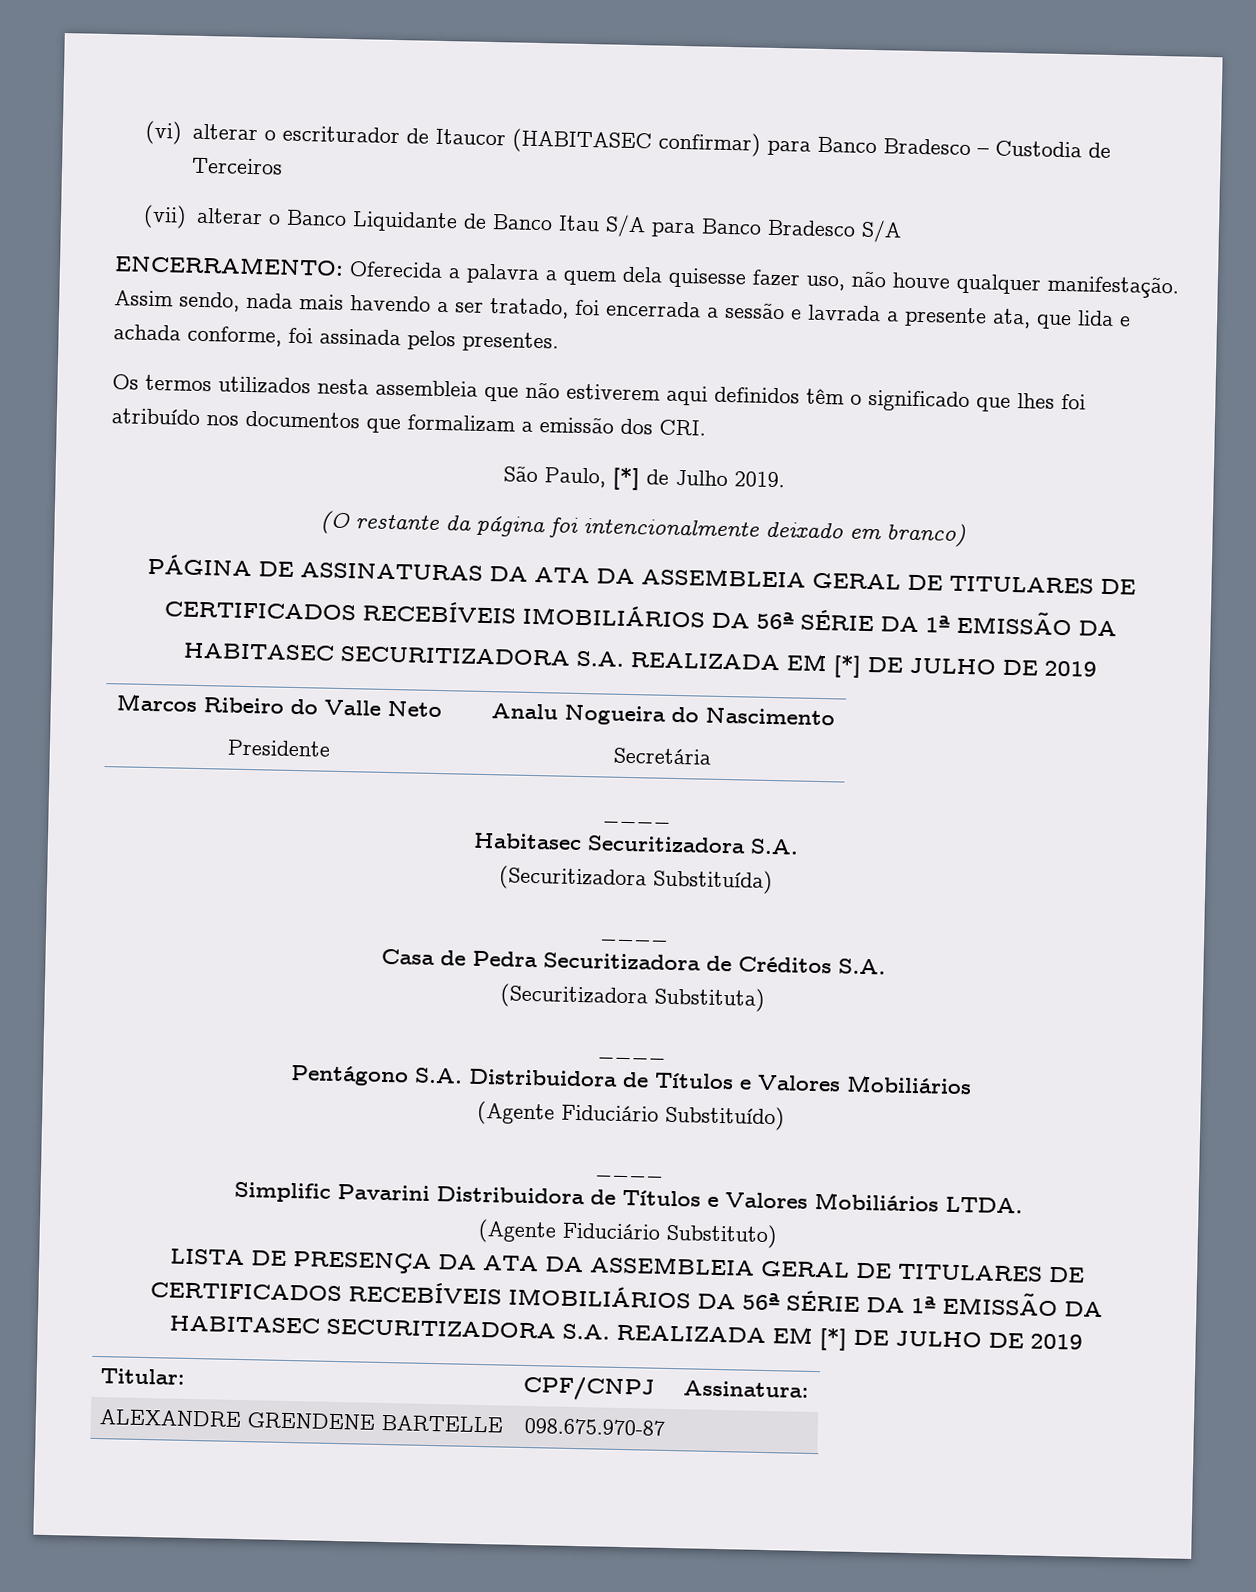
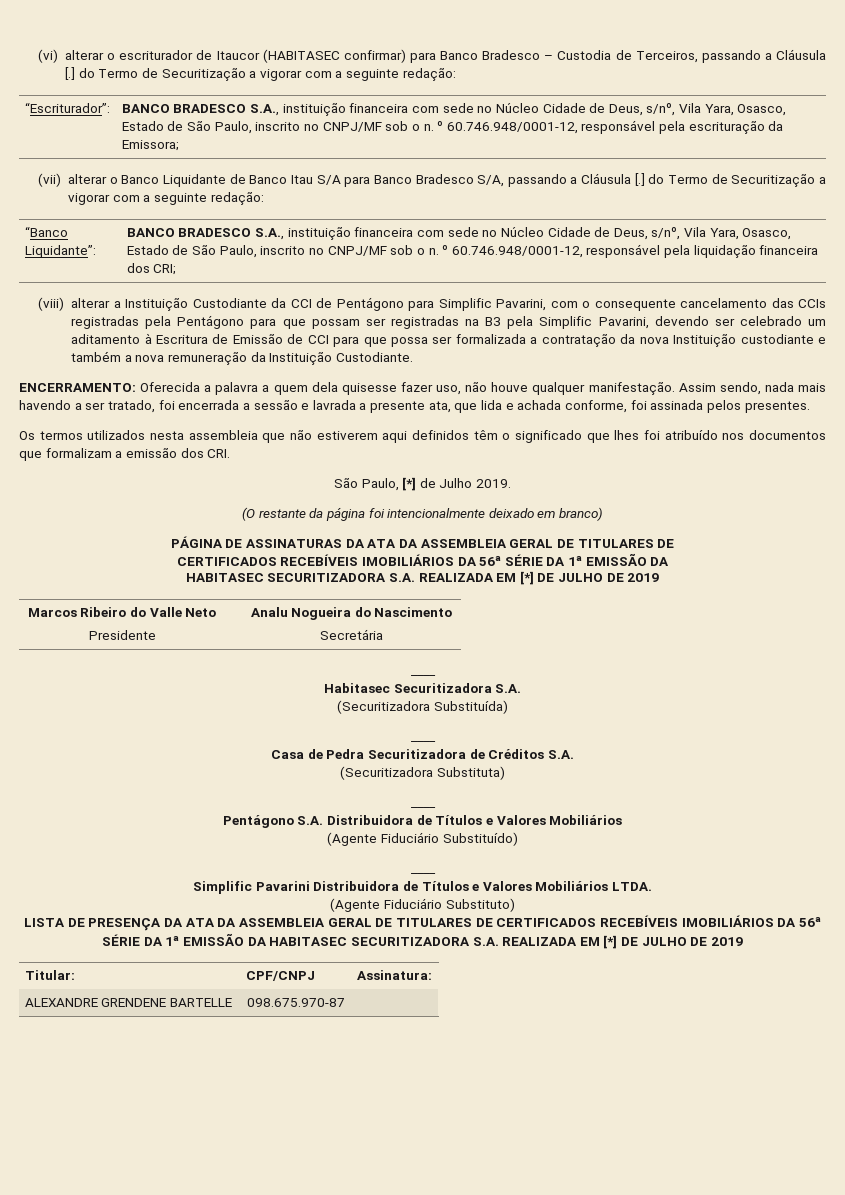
[190,157,283,175] Terceiros -> [635,49,826,63] [65,67,456,81] [24,102,110,113] [121,103,787,116] [121,120,784,134] [121,140,179,151] Terceiros, passando a Cláusula [.] do Termo de Securitização a vigorar com a seguinte redação: // “Escriturador”: | BANCO BRADESCO S.A., instituição financeira com sede no Núcleo Cidade de Deus, s/nº, Vila Yara, Osasco, Estado de São Paulo, inscrito no CNPJ/MF sob o n. º 60.746.948/0001-12, responsável pela escrituração da Emissora;
[860,219,902,243] S/A -> [477,173,827,187] [68,192,264,205] [24,226,68,237] [24,245,96,258] [126,227,792,240] [126,244,819,258] [126,263,177,275] [38,297,826,311] [71,315,826,329] [71,333,827,347] [71,351,413,365] S/A, passando a Cláusula [.] do Termo de Securitização a vigorar com a seguinte redação: // “Banco Liquidante”: | BANCO BRADESCO S.A., instituição financeira com sede no Núcleo Cidade de Deus, s/nº, Vila Yara, Osasco, Estado de São Paulo, inscrito no CNPJ/MF sob o n. º 60.746.948/0001-12, responsável pela liquidação financeira dos CRI; // (viii) alterar a Instituição Custodiante da CCI de Pentágono para Simplific Pavarini, com o consequente cancelamento das CCIs registradas pela Pentágono para que possam ser registradas na B3 pela Simplific Pavarini, devendo ser celebrado um aditamento à Escritura de Emissão de CCI para que possa ser formalizada a contratação da nova Instituição custodiante e também a nova remuneração da Instituição Custodiante.

